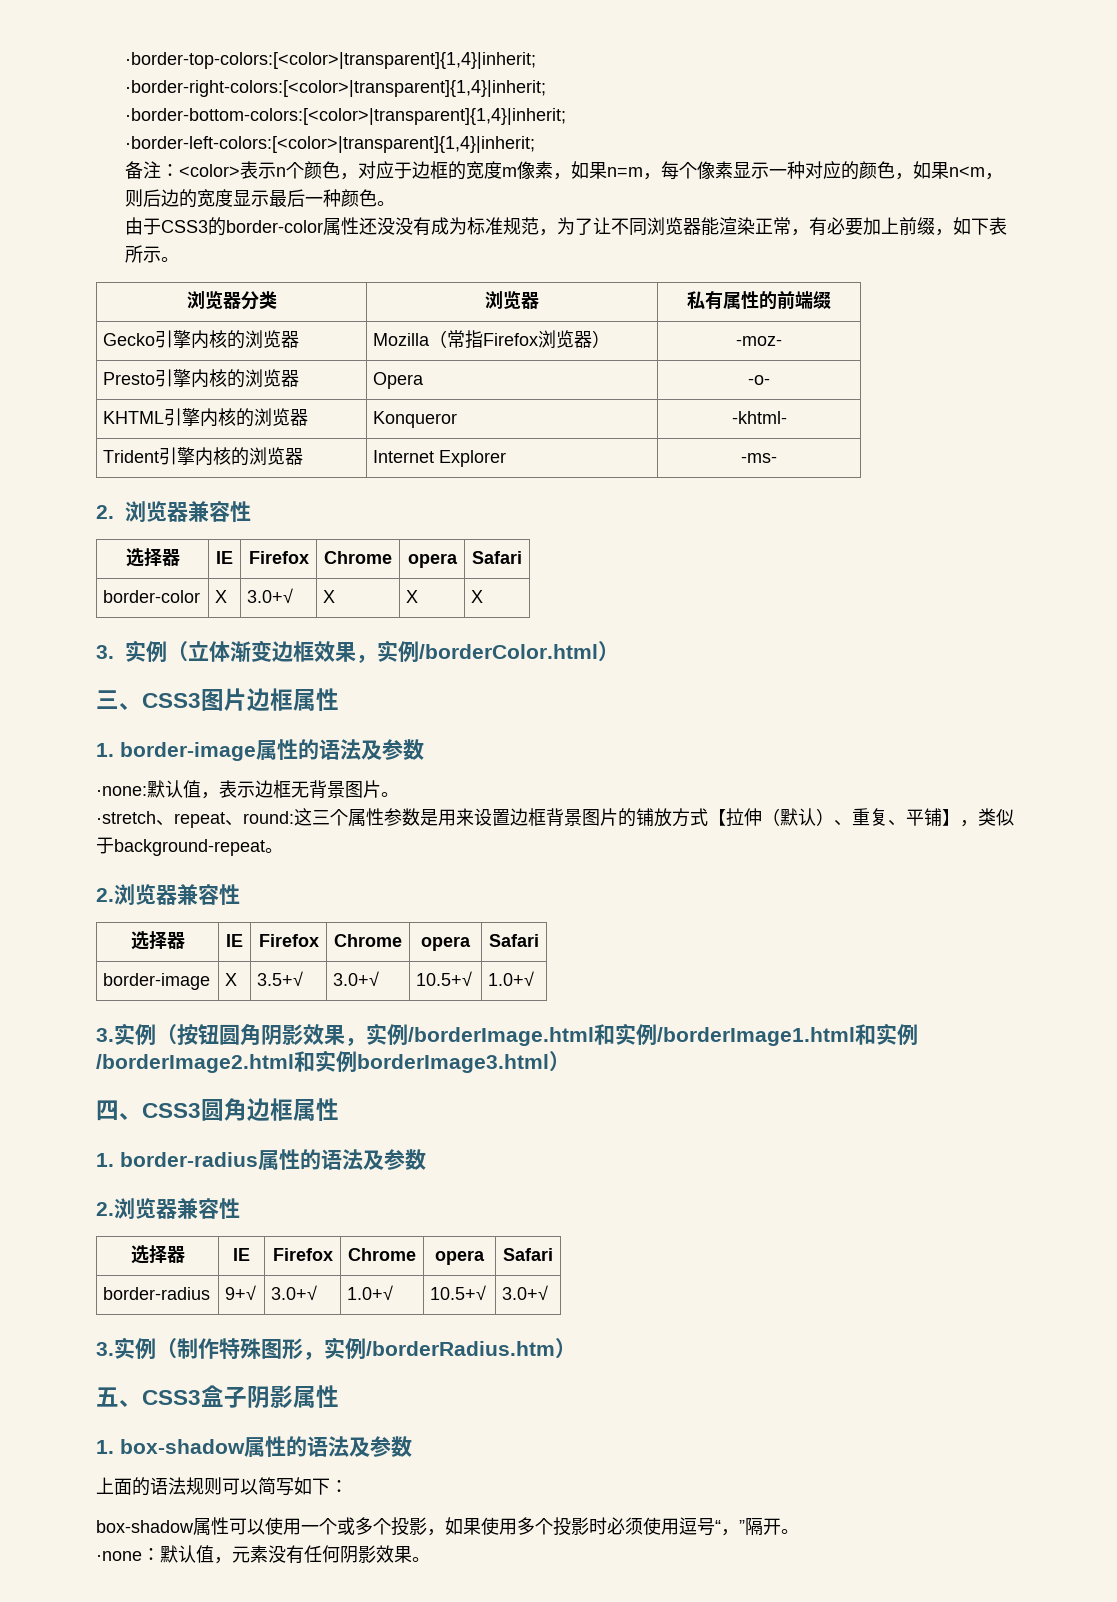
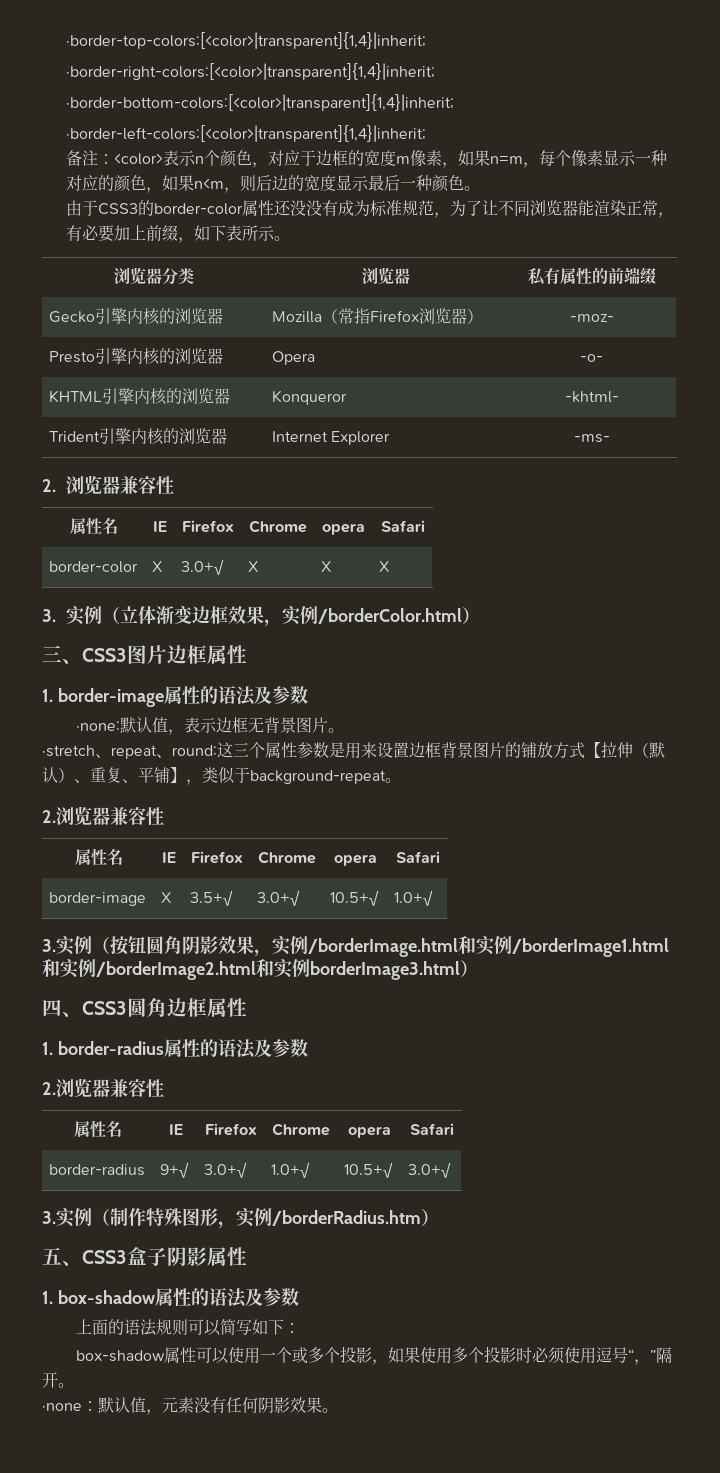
[125,548,180,567] 选择器 -> [70,517,118,534] 属性名
[130,931,185,950] 选择器 -> [74,848,123,865] 属性名
[130,1245,185,1264] 选择器 -> [74,1120,122,1137] 属性名

